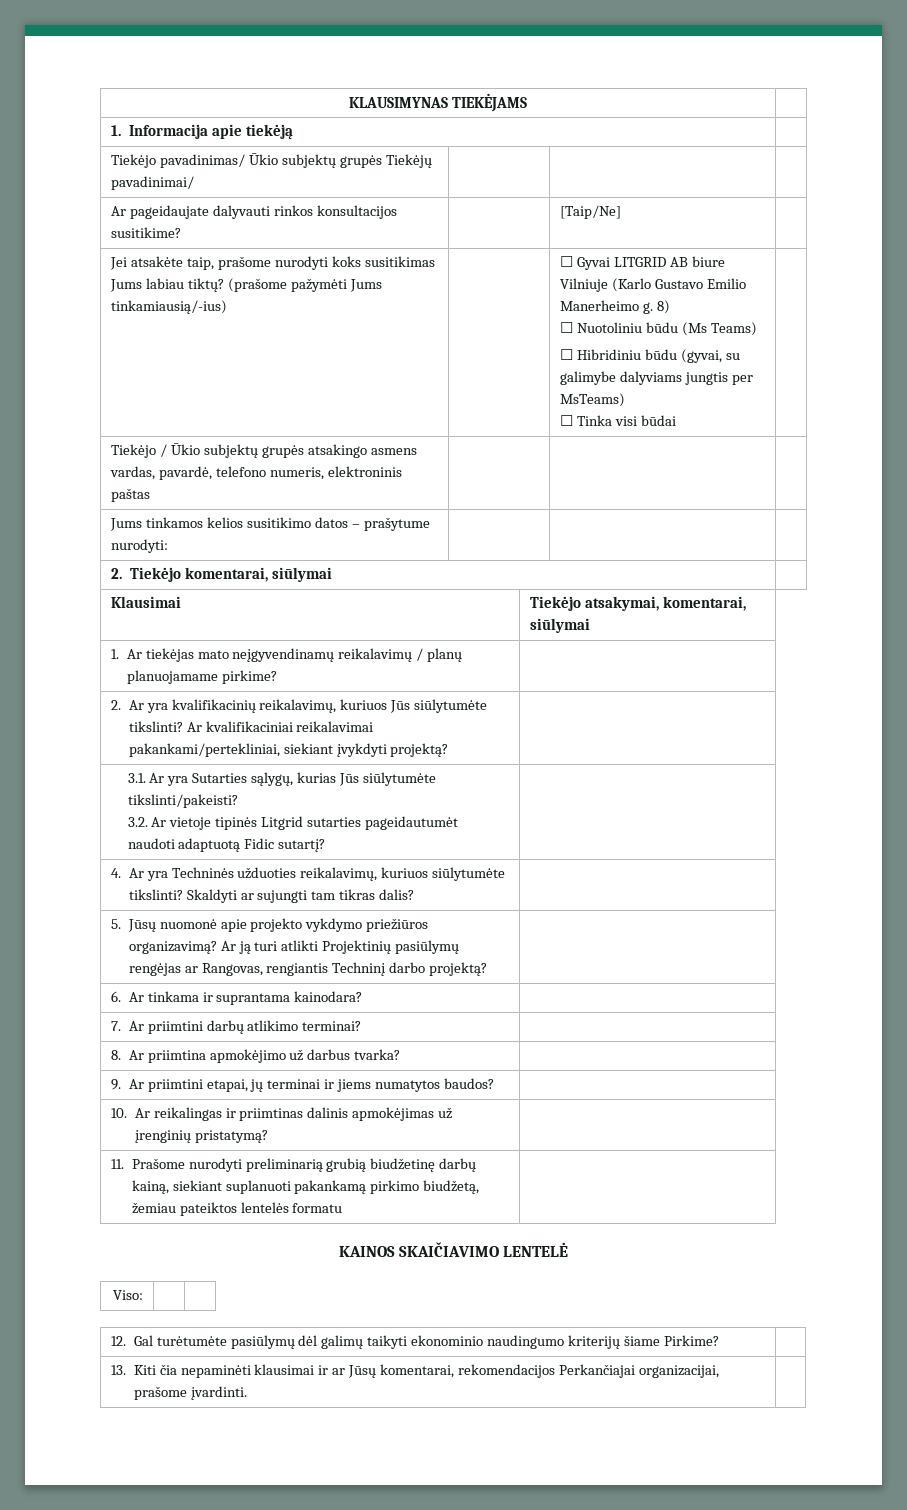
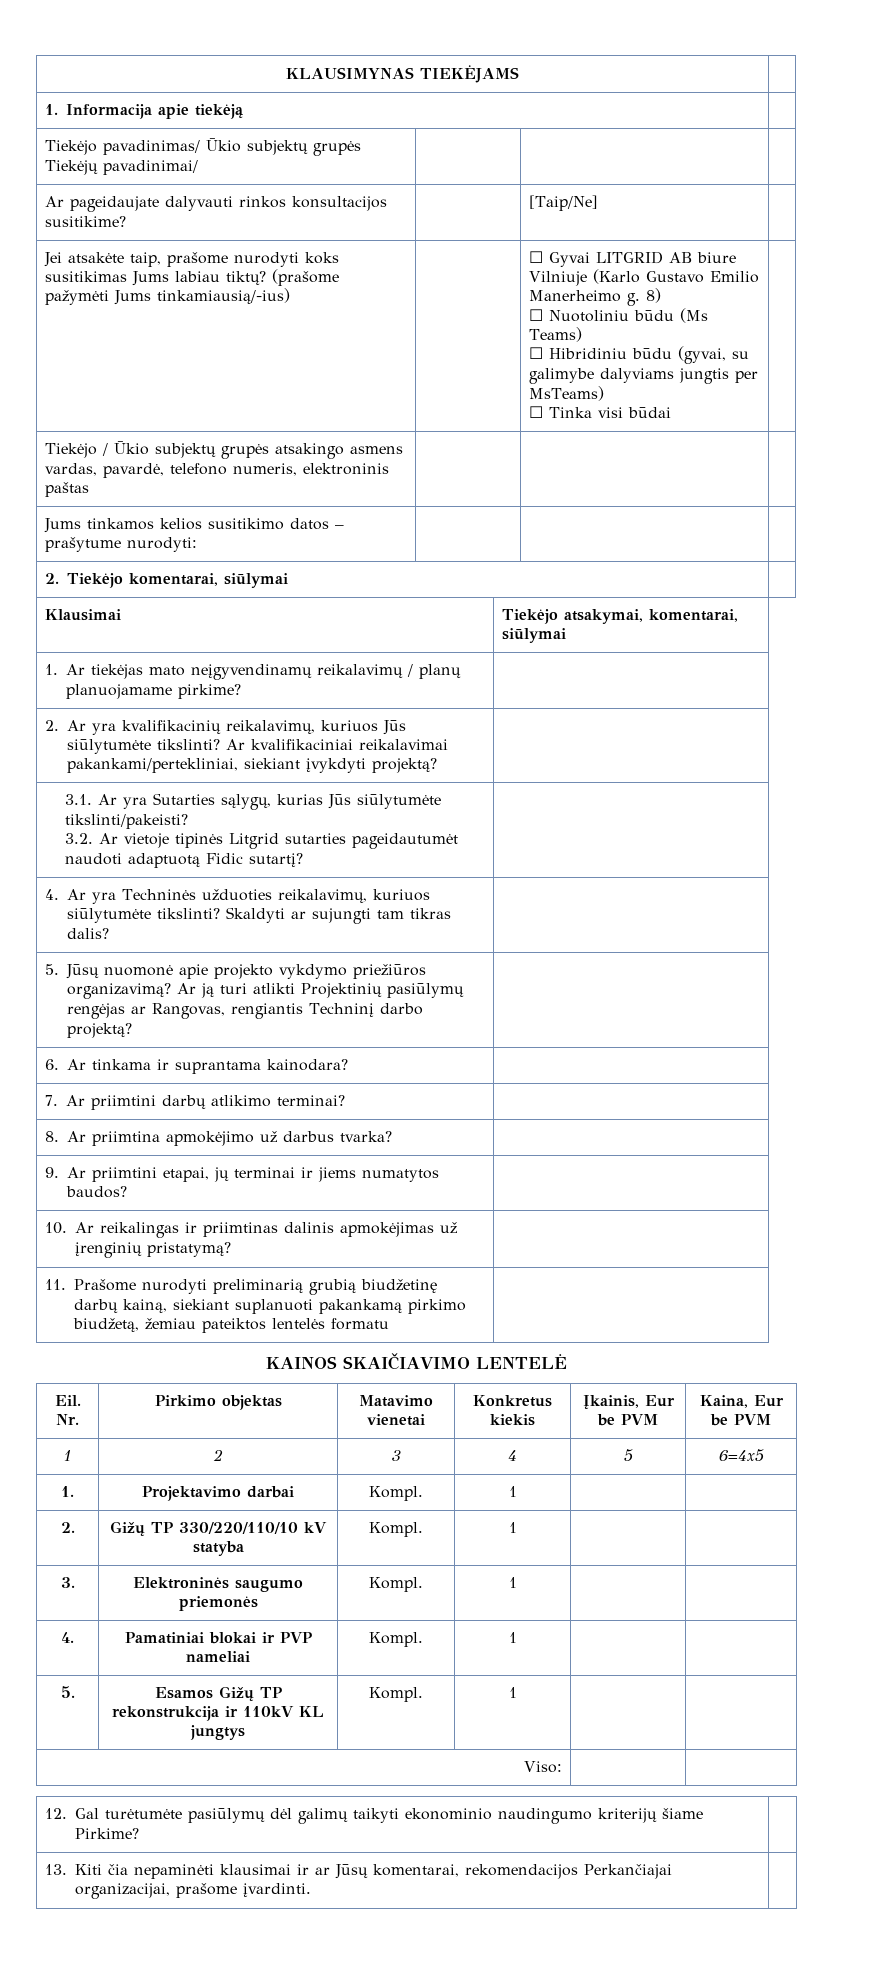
(569, 1249) none -> [54,1395,81,1406] [56,1414,80,1425] [154,1395,282,1410] [359,1395,433,1407] [367,1414,425,1426] [473,1395,552,1407] [490,1414,535,1426] [582,1395,675,1409] [597,1414,658,1426] [699,1395,784,1408] [710,1414,771,1426] [63,1450,72,1461] [212,1449,223,1461] [391,1450,401,1461] [508,1450,517,1461] [623,1449,633,1462] [718,1449,764,1462] [61,1486,74,1497] [142,1486,294,1501] [369,1486,423,1501] [508,1486,517,1497] [60,1522,75,1533] [110,1521,327,1536] [192,1541,244,1556] [369,1522,423,1537] [508,1522,517,1533] [60,1577,75,1588] [133,1577,303,1592] [178,1596,258,1611] [369,1577,423,1592] [508,1577,517,1588] [61,1632,74,1643] [124,1632,312,1644] [186,1651,250,1662] [369,1632,423,1647] [508,1632,517,1643] [60,1686,75,1698] [154,1686,282,1701] [112,1706,324,1721] [190,1725,245,1740] [369,1687,423,1702] [508,1687,517,1698] // Eil. Nr. | Pirkimo objektas | Matavimo vienetai | Konkretus kiekis | Įkainis, Eur be PVM | Kaina, Eur be PVM // 1 | 2 | 3 | 4 | 5 | 6=4x5 // 1. | Projektavimo darbai | Kompl. | 1 | | // 2. | Gižų TP 330/220/110/10 kV statyba | Kompl. | 1 | | // 3. | Elektroninės saugumo priemonės | Kompl. | 1 | | // 4. | Pamatiniai blokai ir PVP nameliai | Kompl. | 1 | | // 5. | Esamos Gižų TP rekonstrukcija ir 110kV KL jungtys | Kompl. | 1 | |

